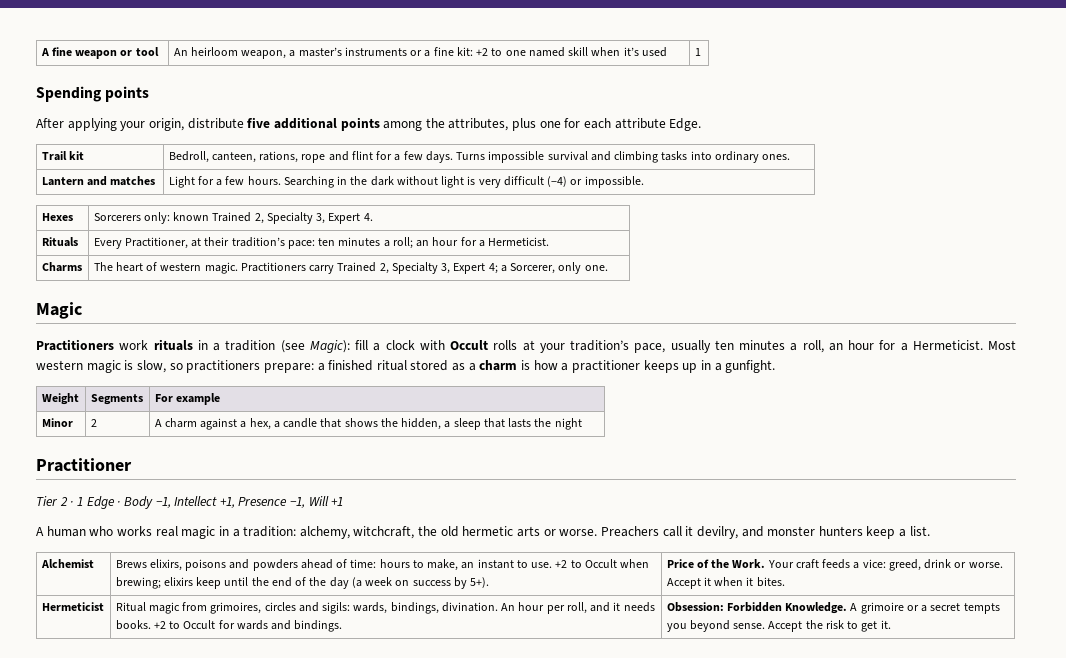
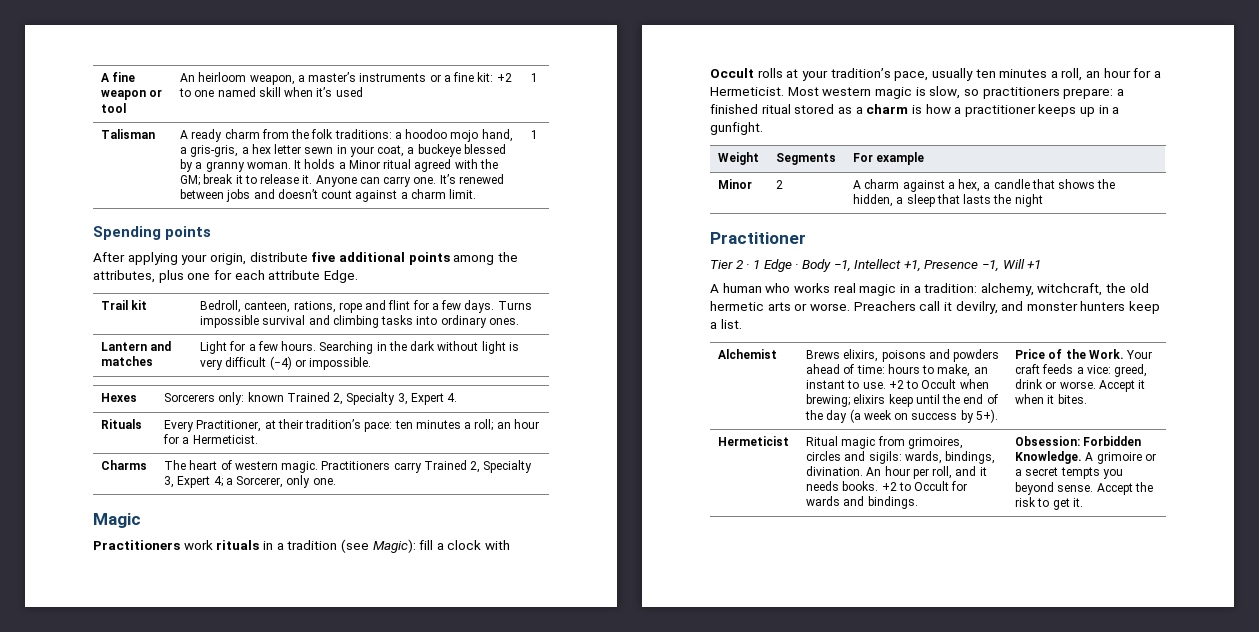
(701, 52) none -> [101,129,156,139] [180,129,513,142] [180,144,506,157] [180,159,498,172] [180,174,504,187] [180,189,477,202] [531,130,539,139] // Talisman | A ready charm from the folk traditions: a hoodoo mojo hand, a gris-gris, a hex letter sewn in your coat, a buckeye blessed by a granny woman. It holds a Minor ritual agreed with the GM; break it to release it. Anyone can carry one. It’s renewed between jobs and doesn’t count against a charm limit. | 1

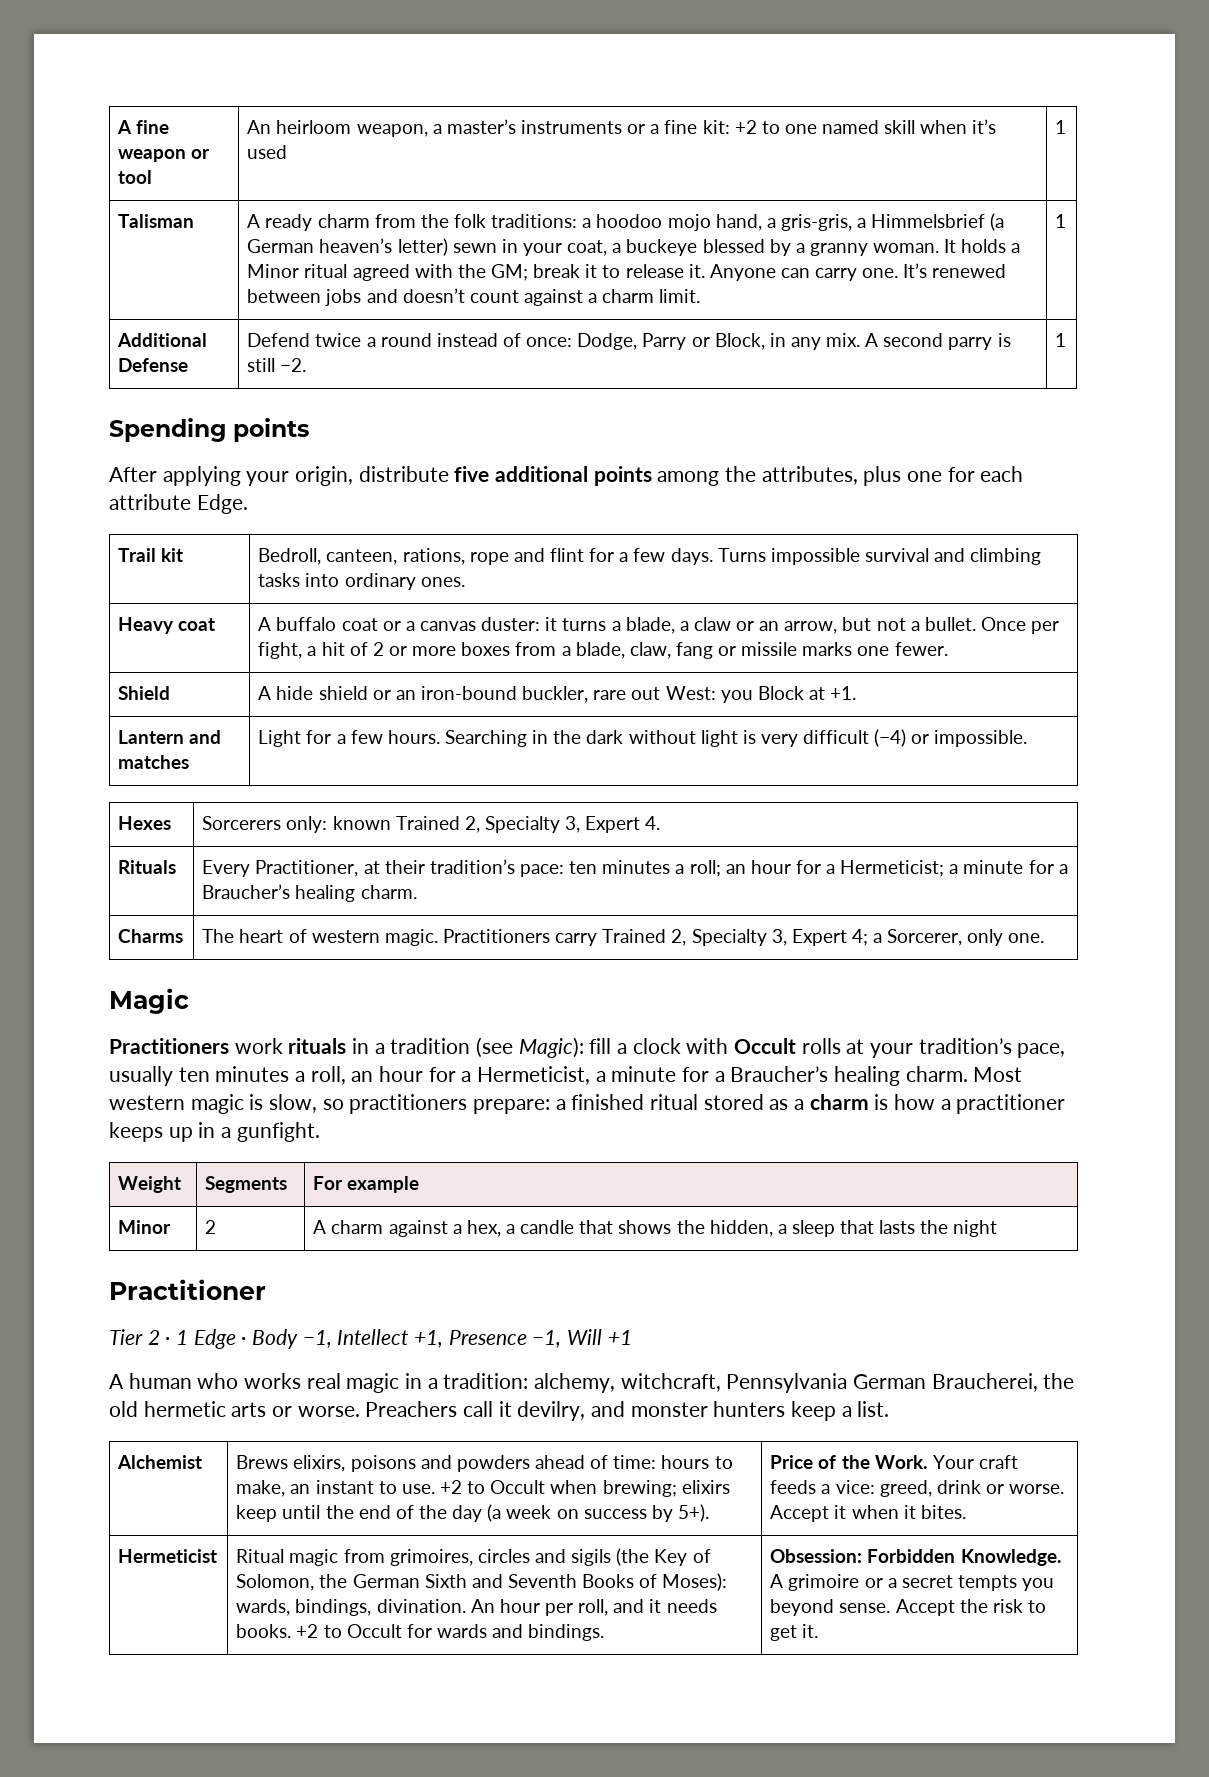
[251,144,302,154] hex letter -> [871,213,1005,231] [247,238,448,256] Himmelsbrief (a German heaven’s letter)
(539, 134) none -> [117,333,208,347] [118,358,189,372] [247,333,1011,350] [247,358,307,372] [1055,333,1067,347] // Additional Defense | Defend twice a round instead of once: Dodge, Parry or Block, in any mix. A second parry is still −2. | 1
(519, 321) none -> [118,617,216,634] [258,617,1060,634] [258,642,948,659] [118,686,171,700] [258,686,857,703] // Heavy coat | A buffalo coat or a canvas duster: it turns a blade, a claw or an arrow, but not a bullet. Once per fight, a hit of 2 or more boxes from a blade, claw, fang or missile marks one fewer. // Shield | A hide shield or an iron-bound buckler, rare out West: you Block at +1.
[192,435,258,444] Hermeticist. -> [840,860,1068,877] [202,884,417,902] Hermeticist; a minute for a Braucher’s healing charm.
[710,87,784,96] Hermeticist. -> [477,1066,968,1086] Hermeticist, a minute for a Braucher’s healing charm.
(1103, 289) none -> [726,1373,1038,1393] Pennsylvania German Braucherei,
[868,451,902,464] sigils: -> [571,1548,711,1566] [236,1573,728,1591] sigils (the Key of Solomon, the German Sixth and Seventh Books of Moses):

